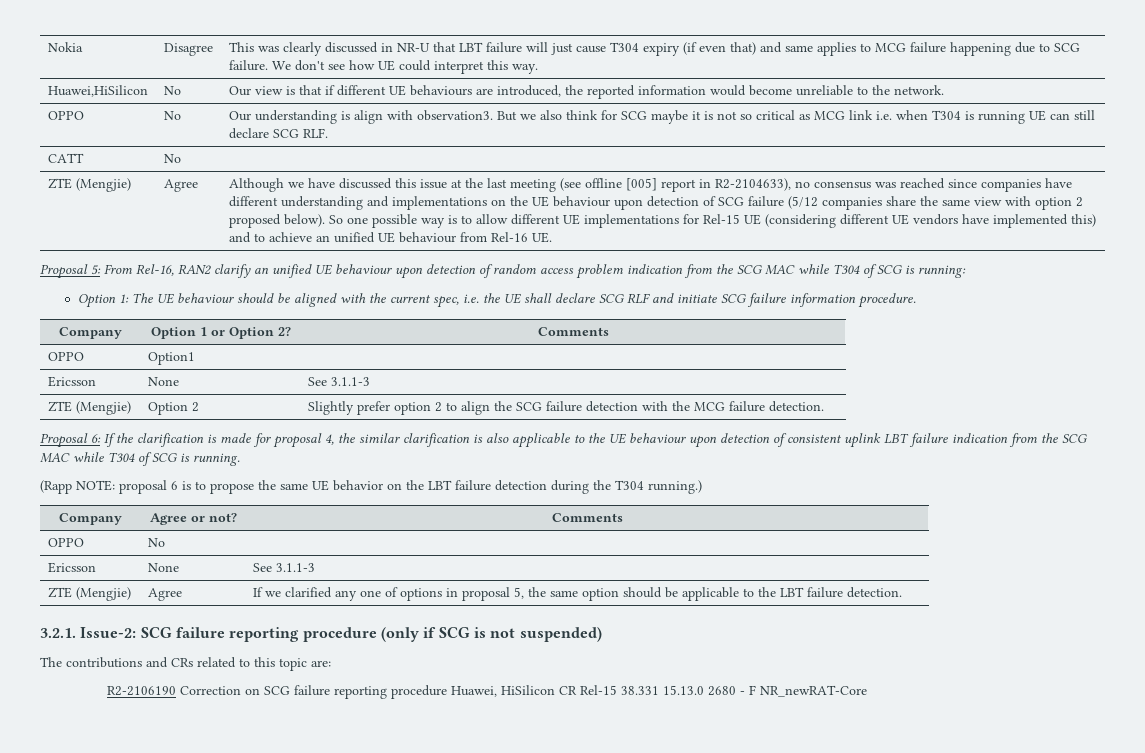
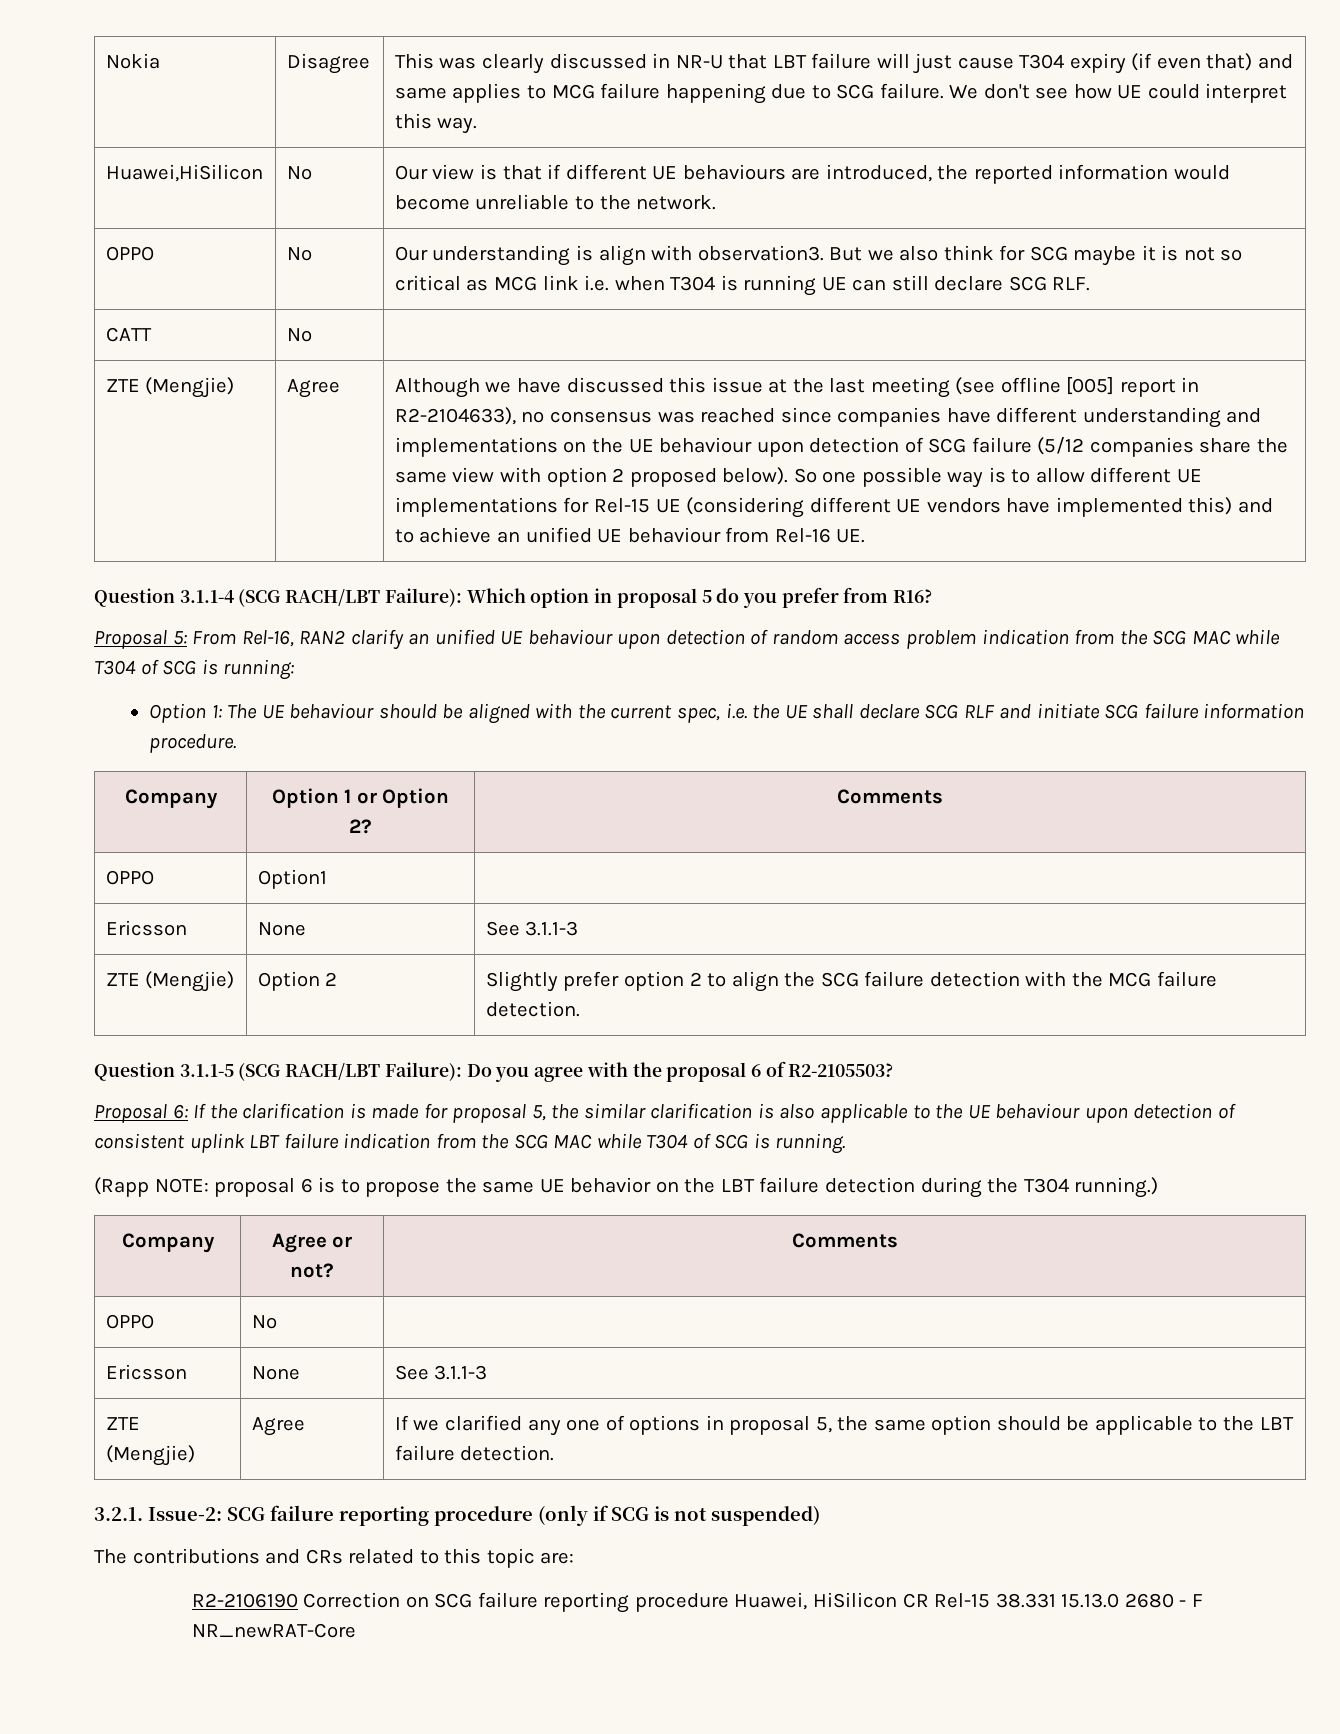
(552, 237) none -> [94,587,933,608] // Question 3.1.1-4 (SCG RACH/LBT Failure): Which option in proposal 5 do you prefer from R16?
(824, 406) none -> [94,1061,894,1082] // Question 3.1.1-5 (SCG RACH/LBT Failure): Do you agree with the proposal 6 of R2-2105503?
[325,434,334,445] 4, -> [531,1105,546,1121] 5,

